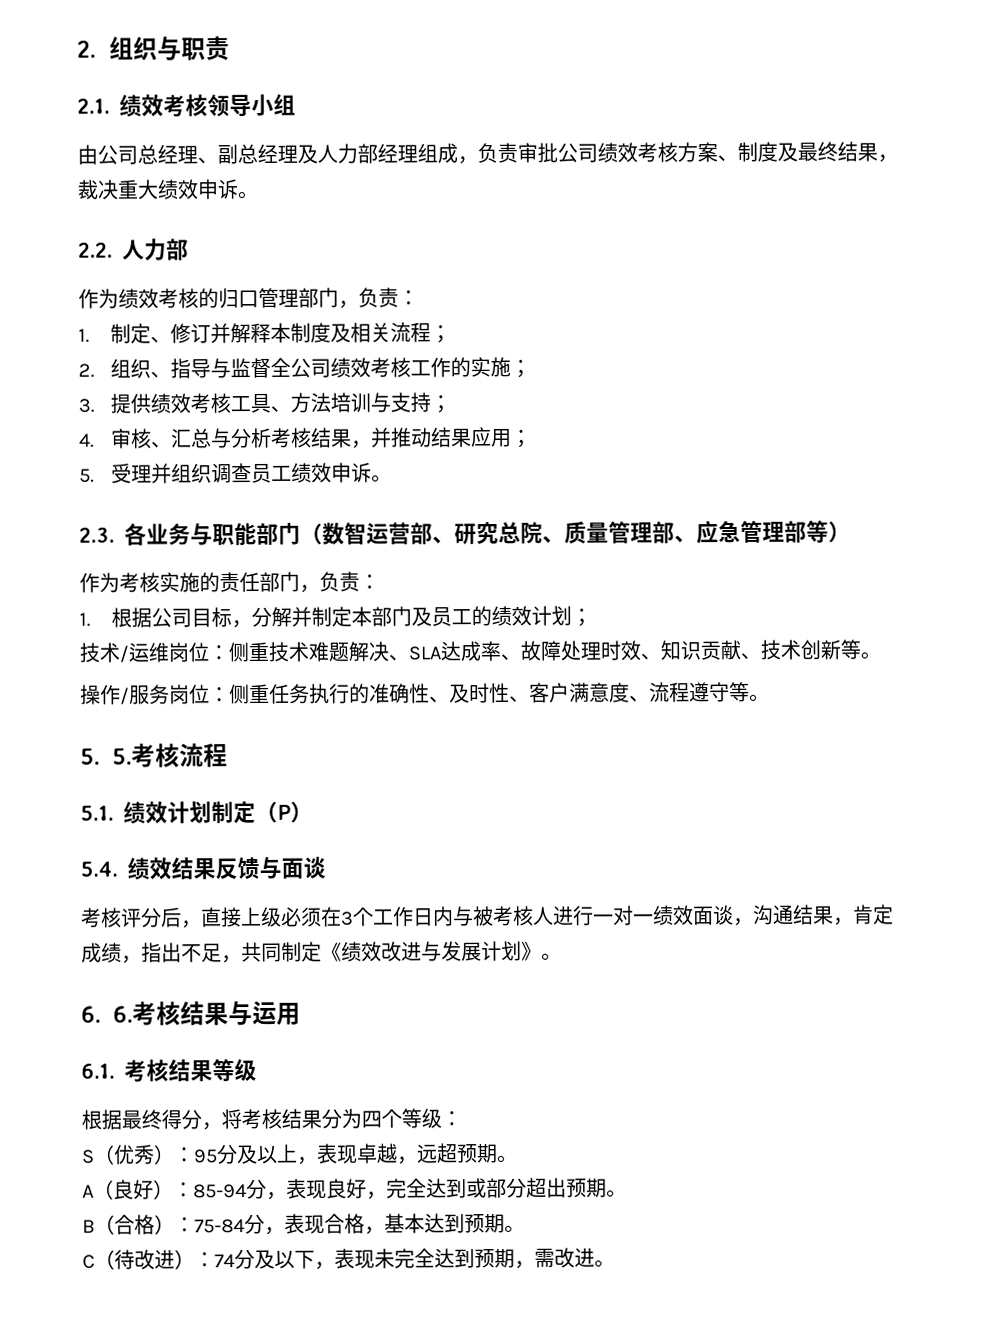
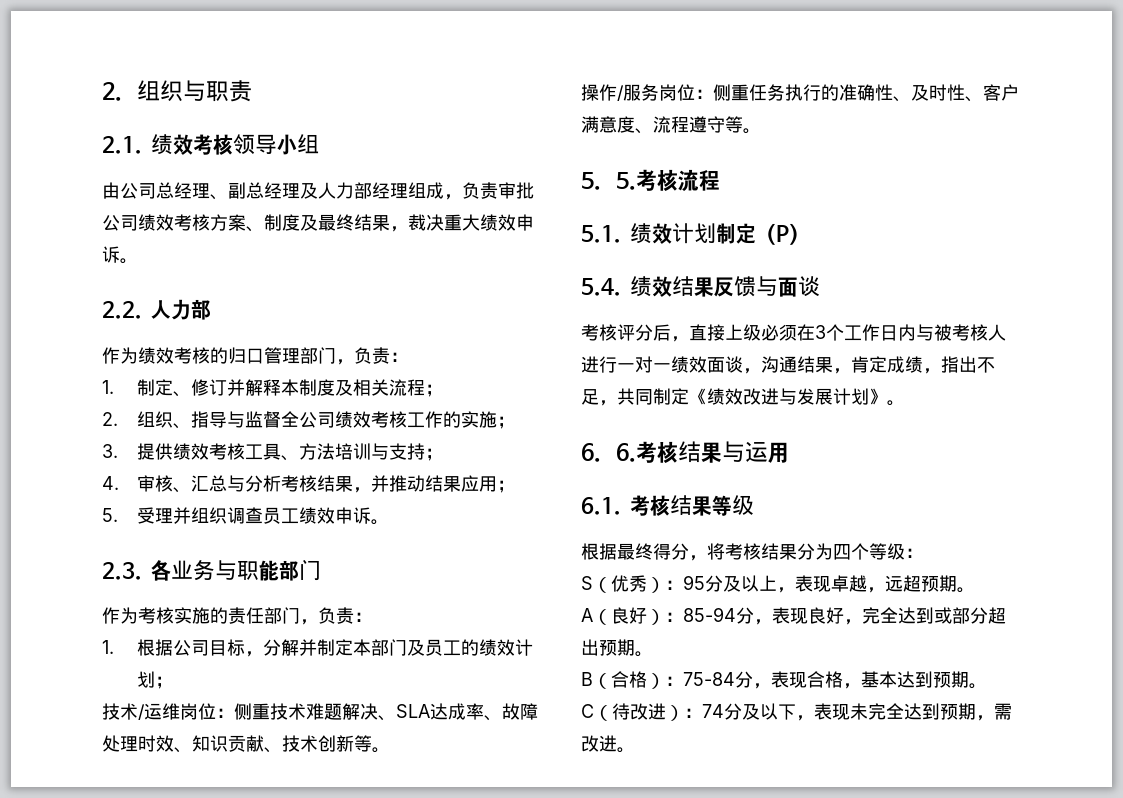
[300,520,851,545] （数智运营部、研究总院、质量管理部、应急管理部等） -> (321, 570) none

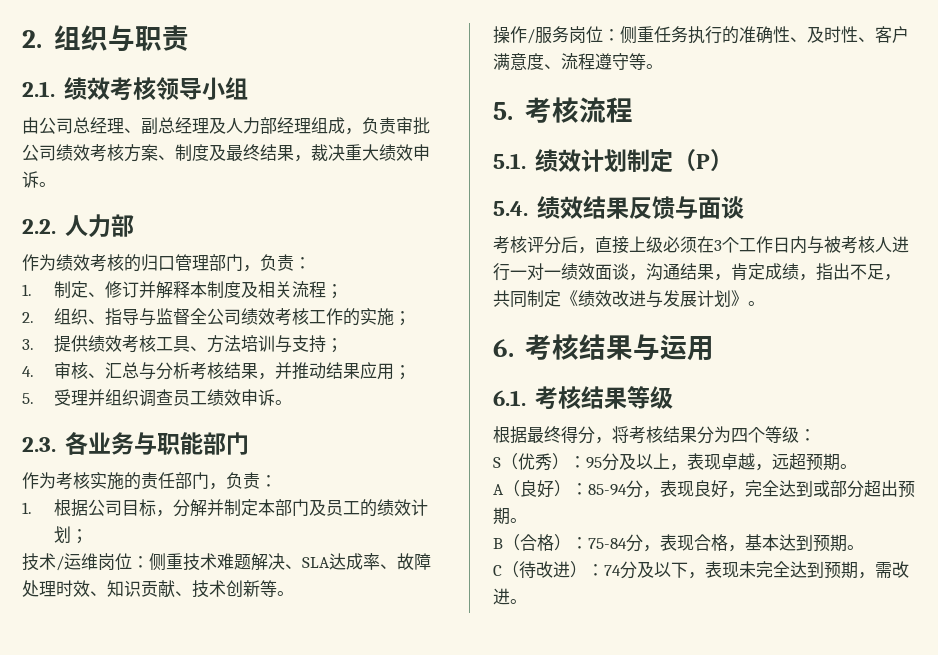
[616,172,637,190] 5. -> (513, 111) none
[616,443,637,462] 6. -> (514, 348) none

